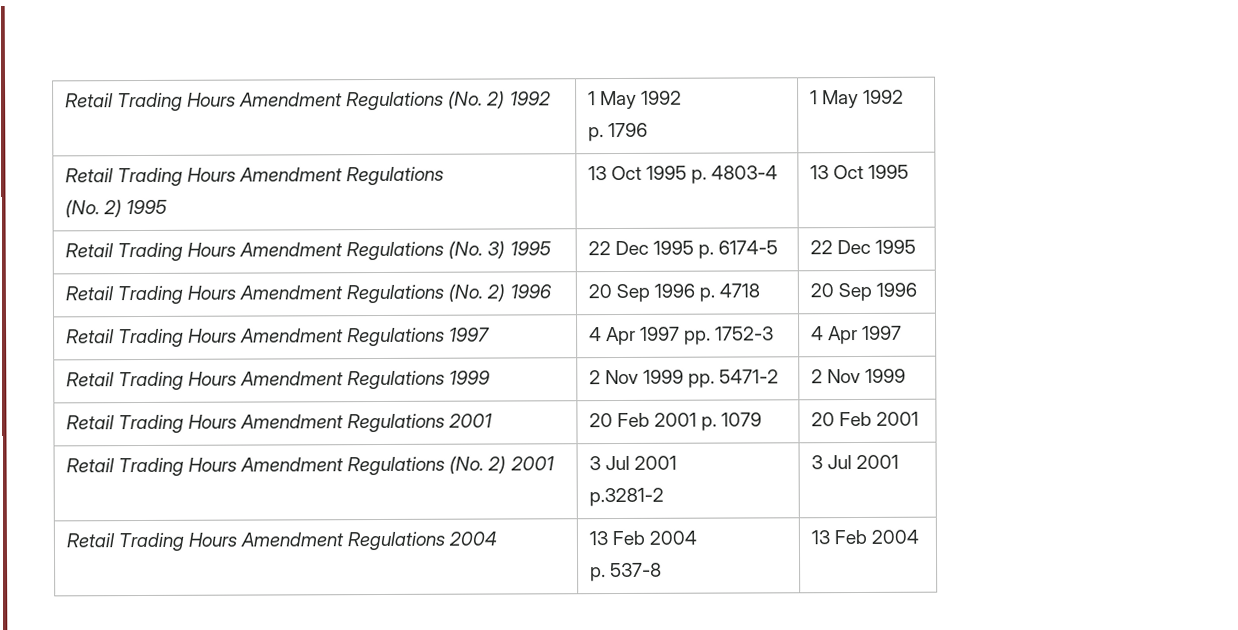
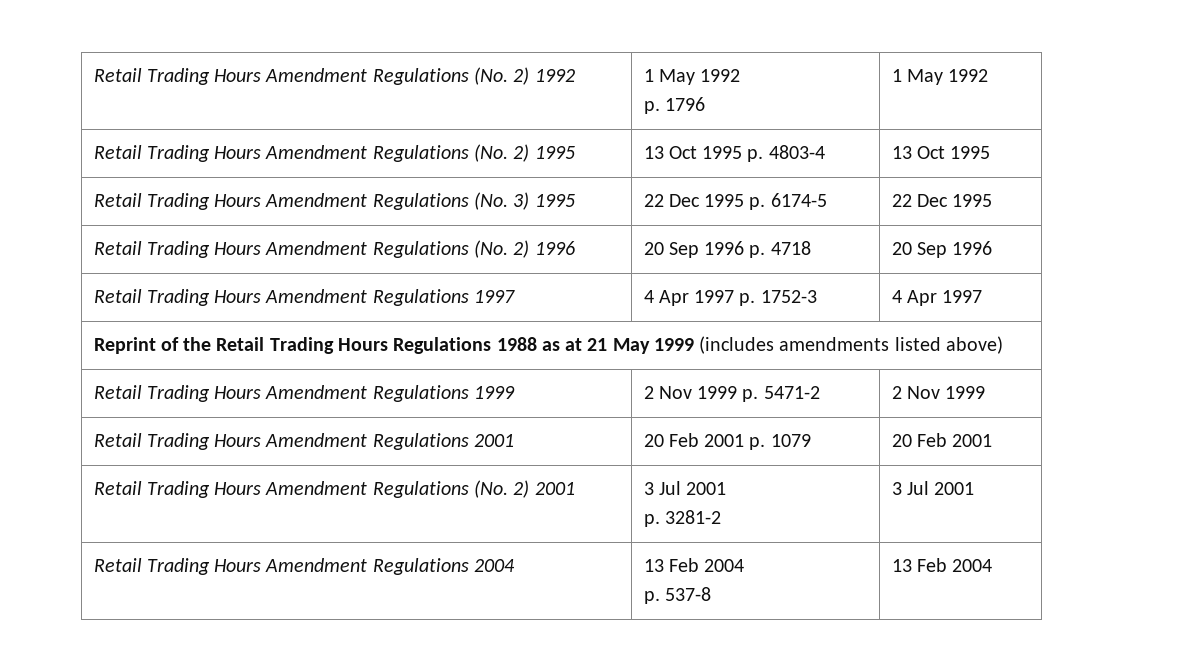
(445, 176) // -> (469, 153) none
[684,330,712,345] pp. -> [739,293,756,306] p.
(902, 332) none -> [93,336,1003,354] // Reprint of the Retail Trading Hours Regulations 1988 as at 21 May 1999 (includes amendments listed above)
[688,373,716,388] pp. -> [742,389,759,402] p.
[588,487,664,507] p.3281-2 -> [643,510,721,527] p. 3281-2

